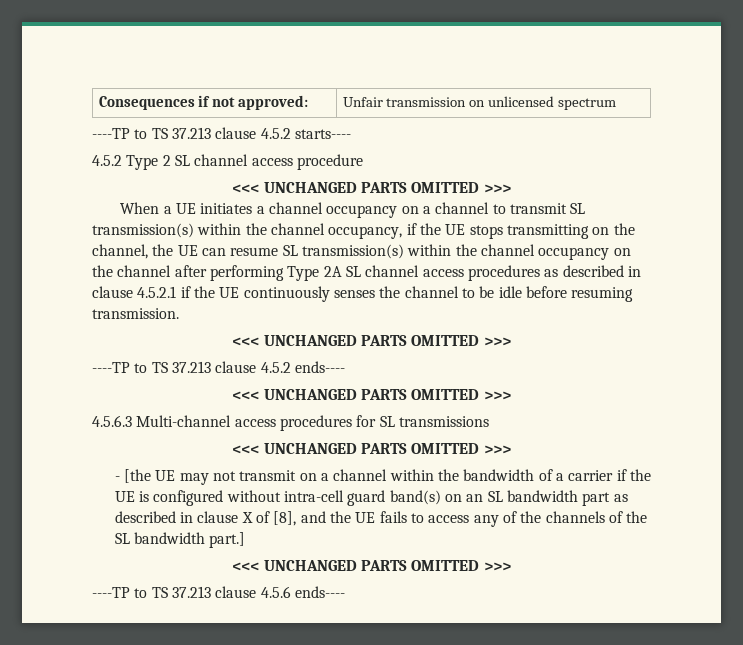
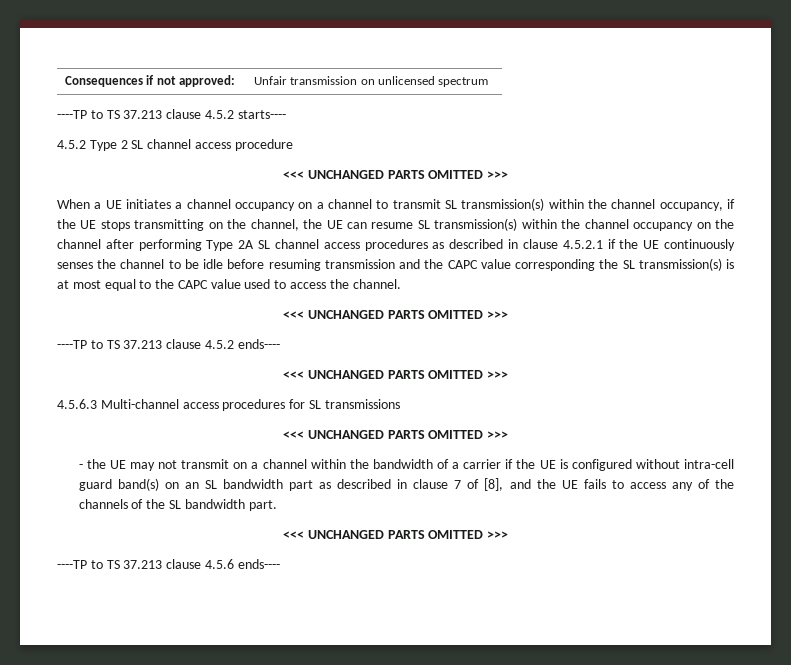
[92,308,179,319] transmission. -> [324,258,735,271] [57,279,401,291] transmission and the CAPC value corresponding the SL transmission(s) is at most equal to the CAPC value used to access the channel.
[124,469,152,483] [the -> [86,459,106,469] the
[241,512,253,523] X -> [454,480,462,489] 7
[209,532,246,548] part.] -> [248,500,277,511] part.

